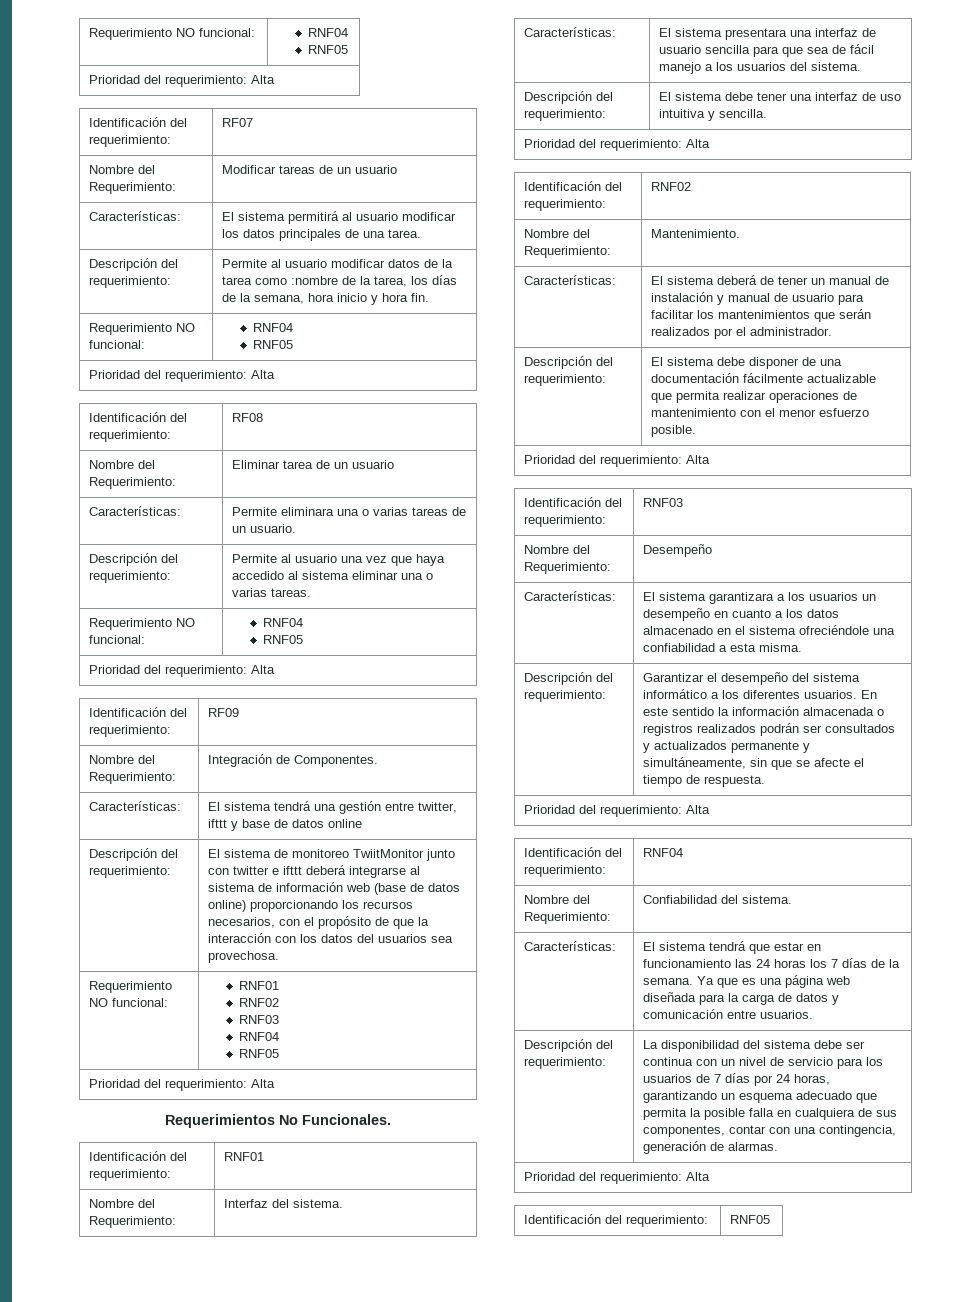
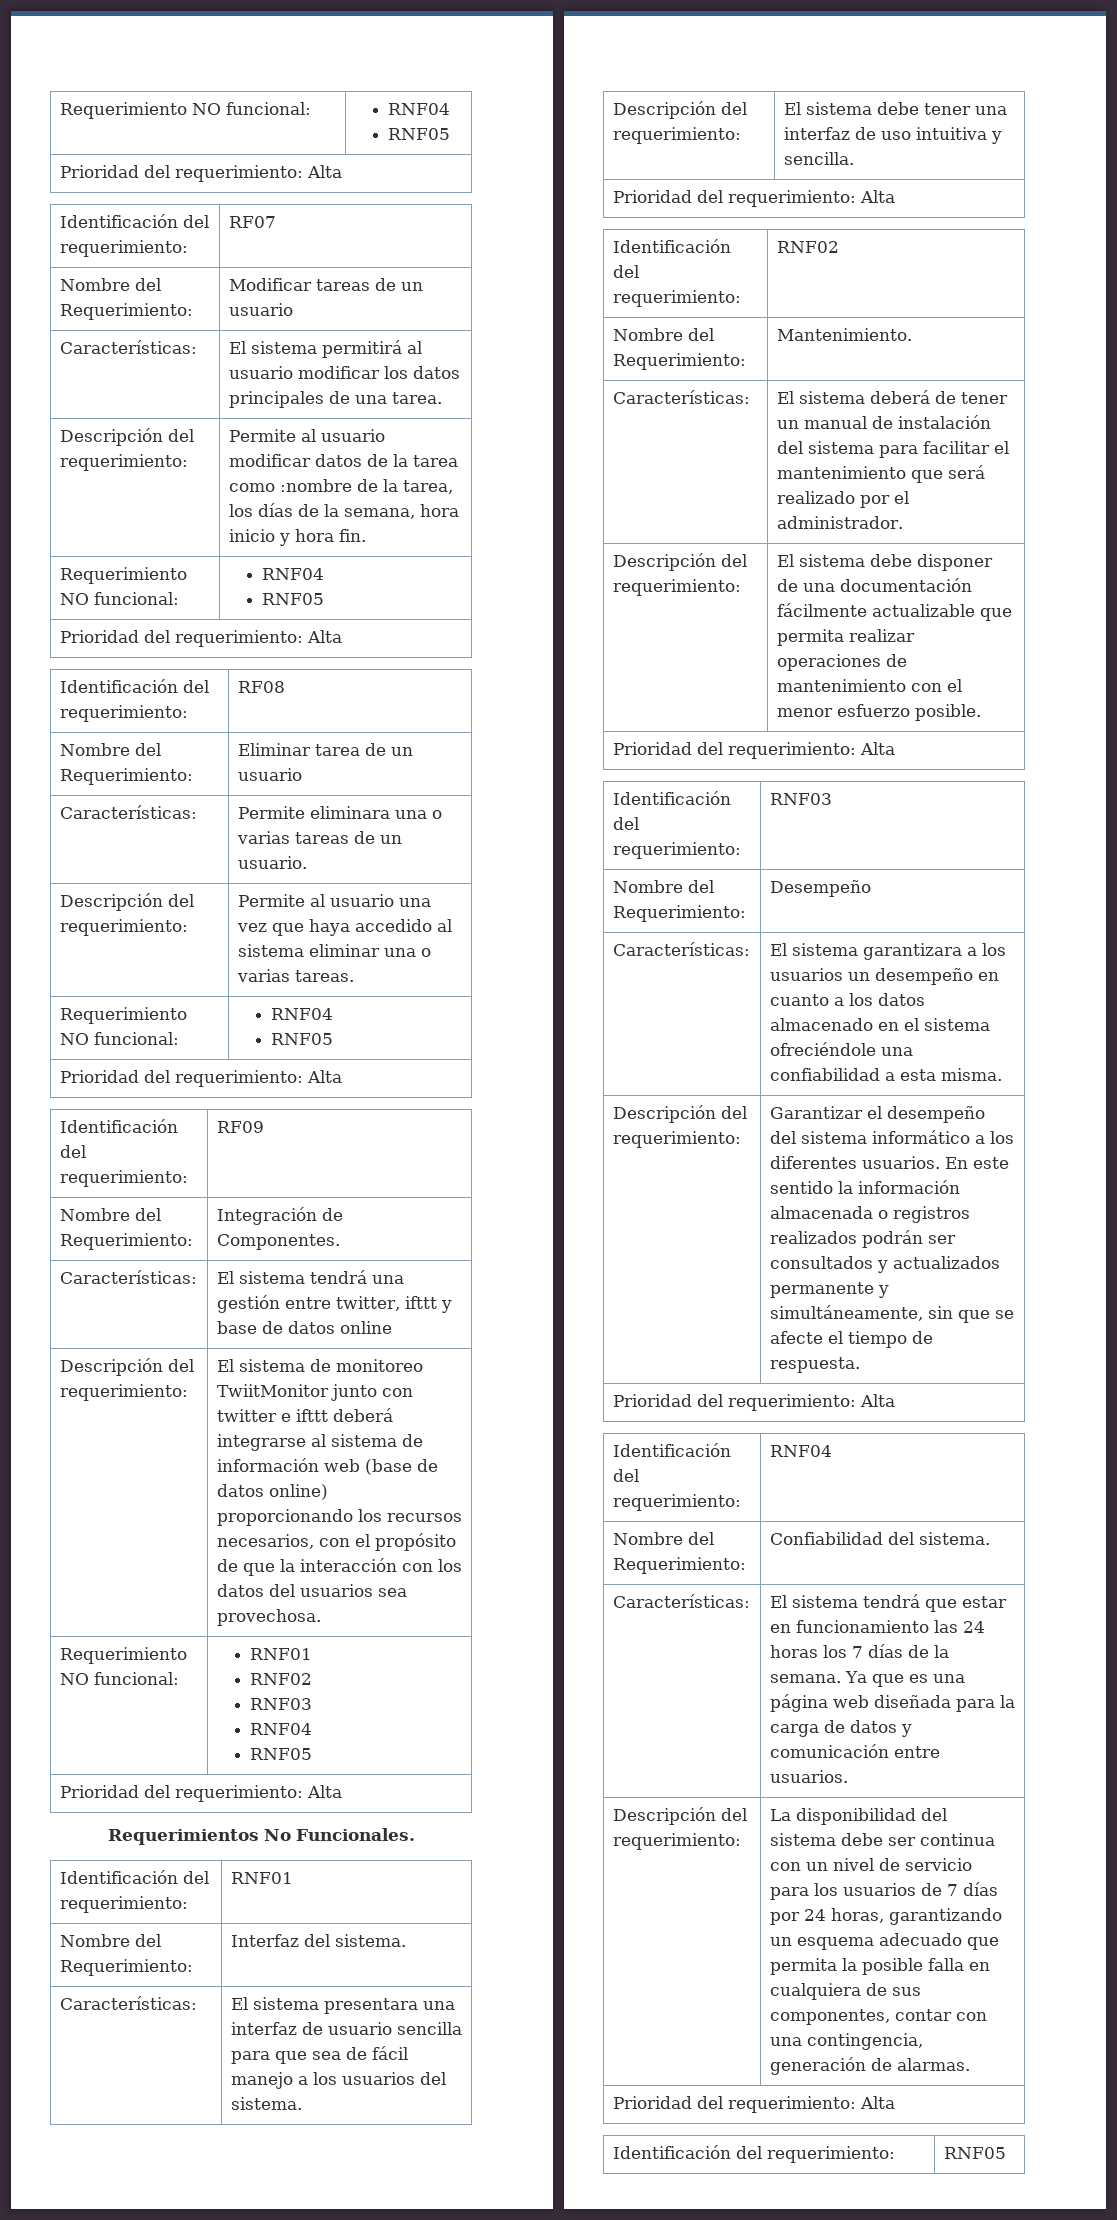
[717,293,865,305] [651,309,872,322] [651,327,711,336] y manual de usuario para facilitar los mantenimientos que serán realizados -> [776,441,1009,458] [776,465,985,483] [776,491,855,504] del sistema para facilitar el mantenimiento que será realizado

